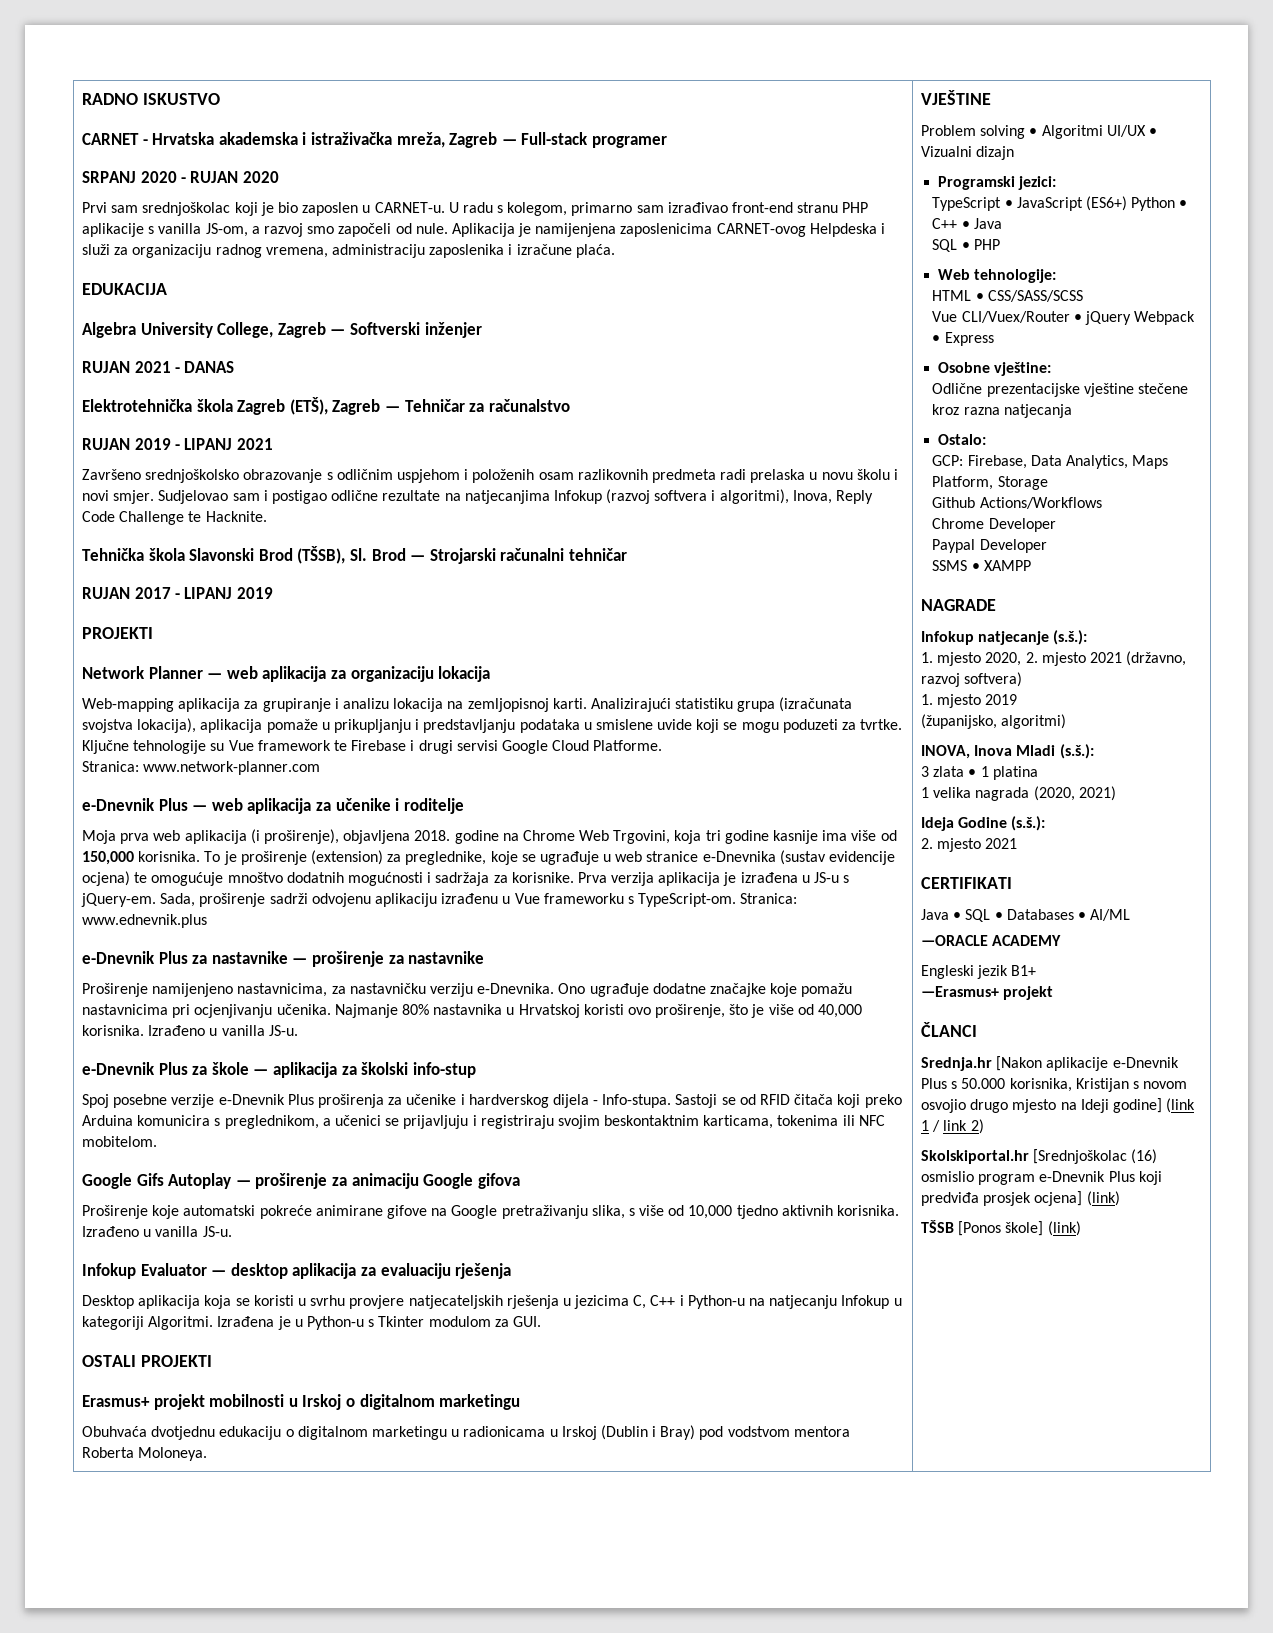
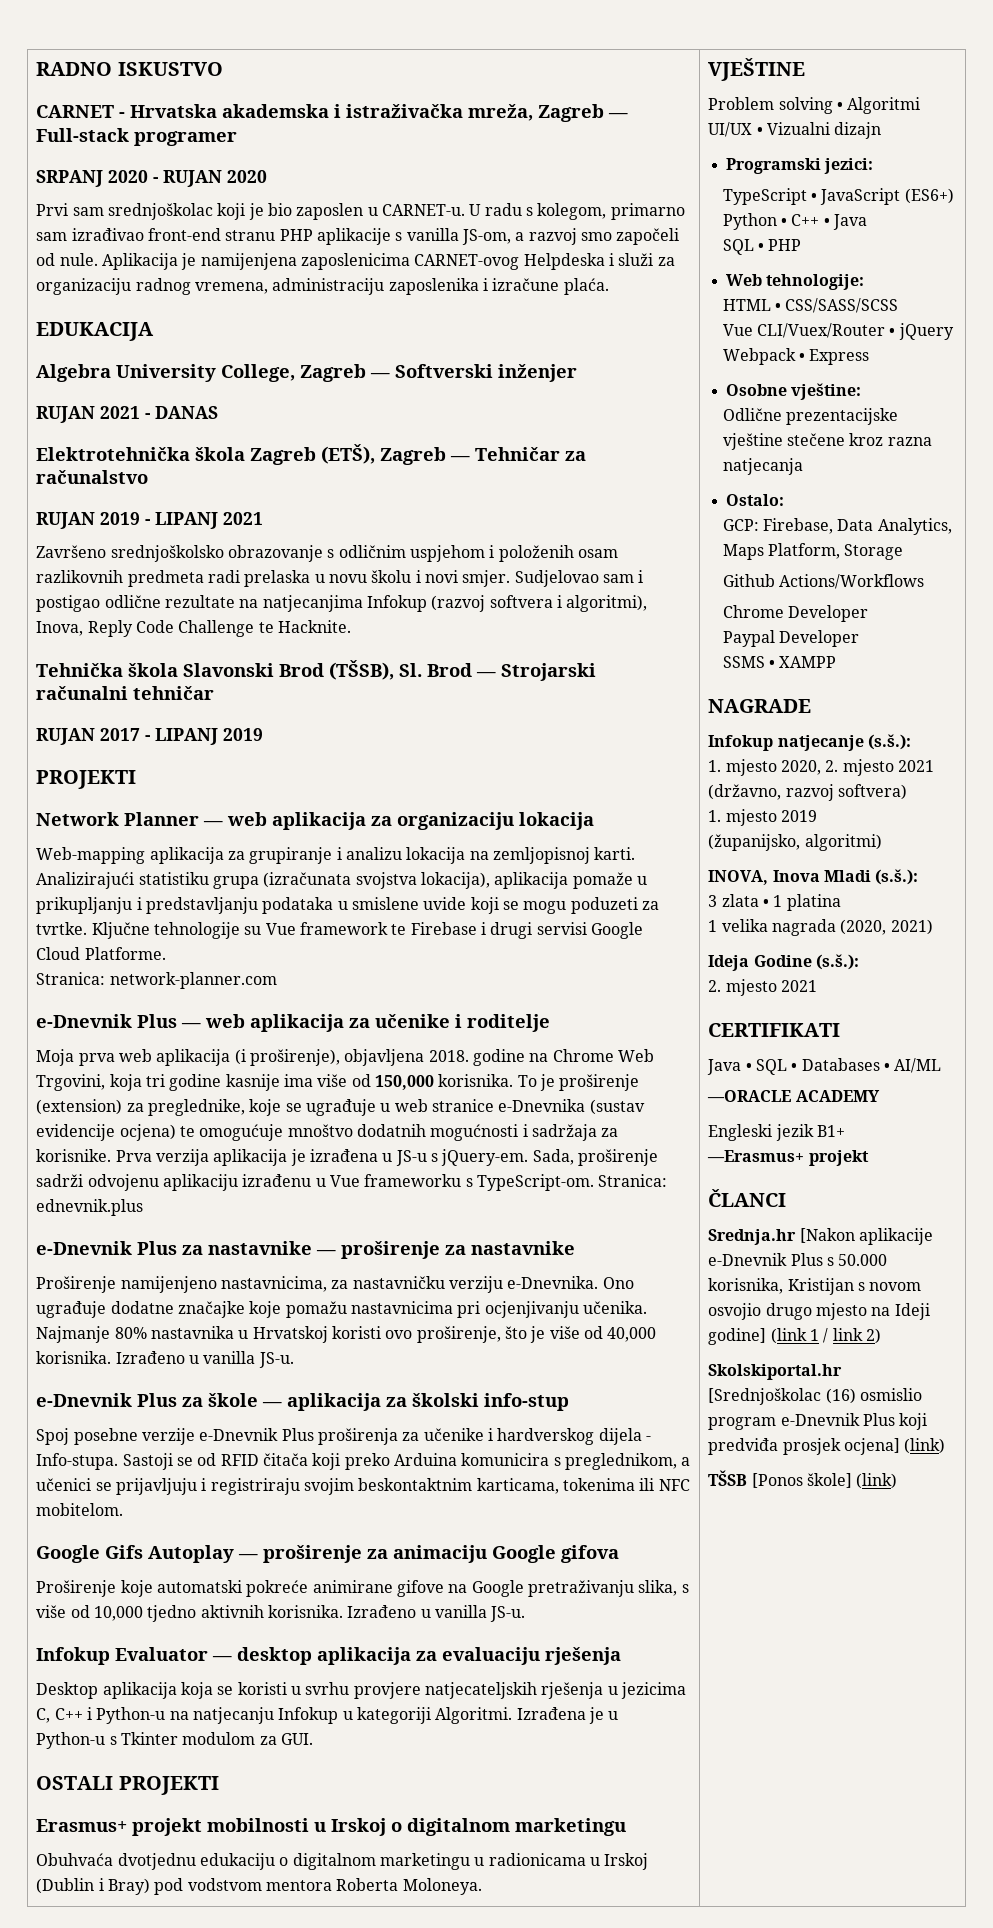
[143,761,321,775] www.network-planner.com -> [109,972,277,989] network-planner.com
[82,914,208,928] www.ednevnik.plus -> [36,1199,144,1216] ednevnik.plus

